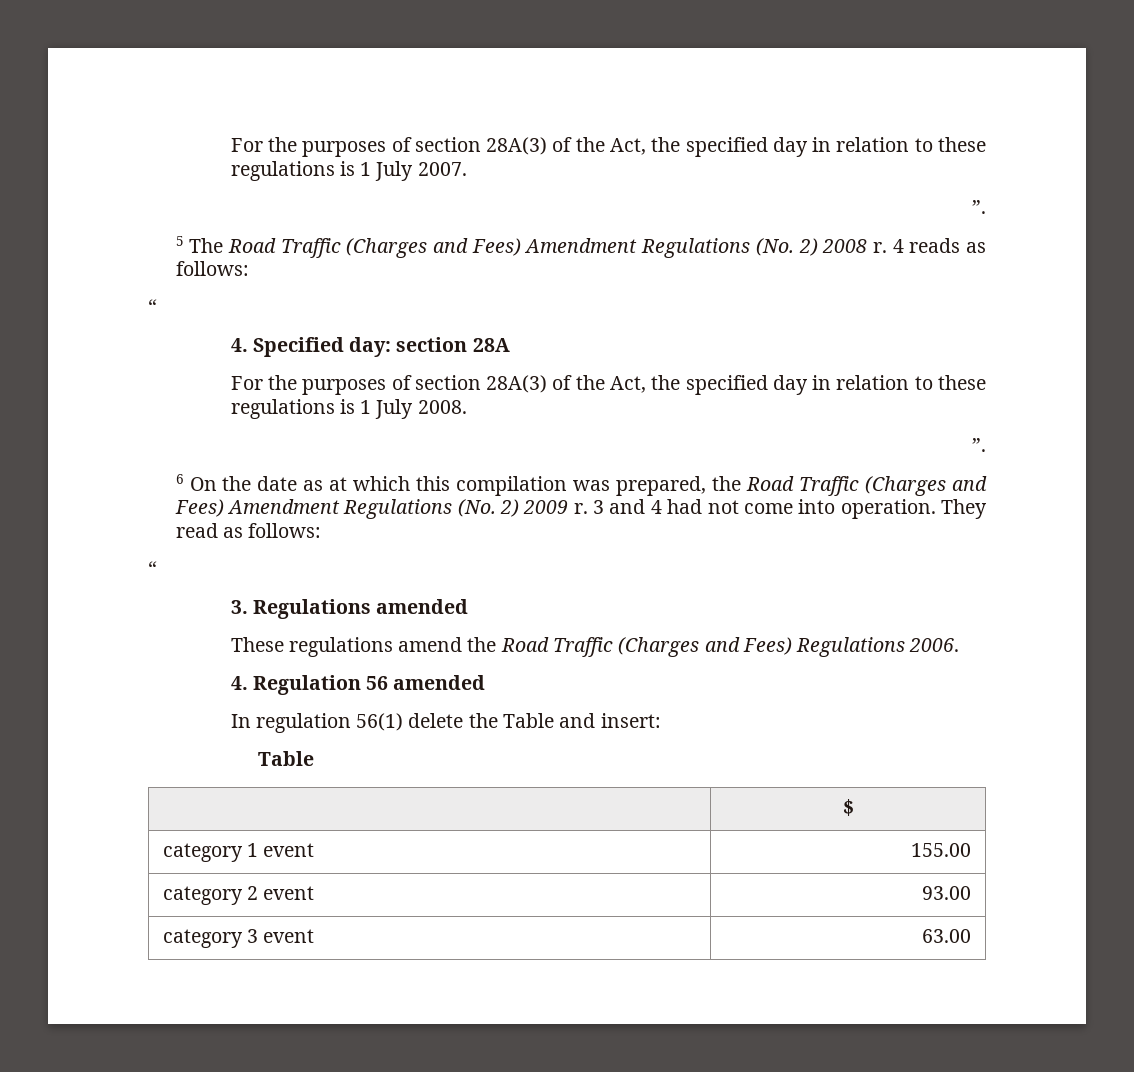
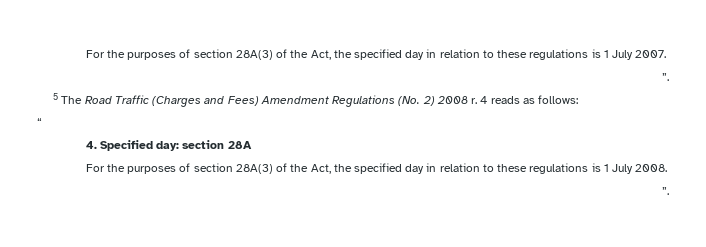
[175,474,987,496] [174,499,987,519] [175,523,322,538] [148,561,157,576] [230,599,469,619] [230,637,960,657] [230,675,486,695] [230,713,661,733] [258,751,315,766] [842,799,854,816] [162,843,315,862] [911,843,972,857] [162,886,315,905] [922,886,972,900] [162,929,315,948] [922,929,972,943] // 6 On the date as at which this compilation was prepared, the Road Traffic (Charges and Fees) Amendment Regulations (No. 2) 2009 r. 3 and 4 had not come into operation. They read as follows: // “ // 3. Regulations amended // These regulations amend the Road Traffic (Charges and Fees) Regulations 2006. // 4. Regulation 56 amended // In regulation 56(1) delete the Table and insert: // Table // | $ // category 1 event | 155.00 // category 2 event | 93.00 // category 3 event | 63.00 -> (669, 191) none

